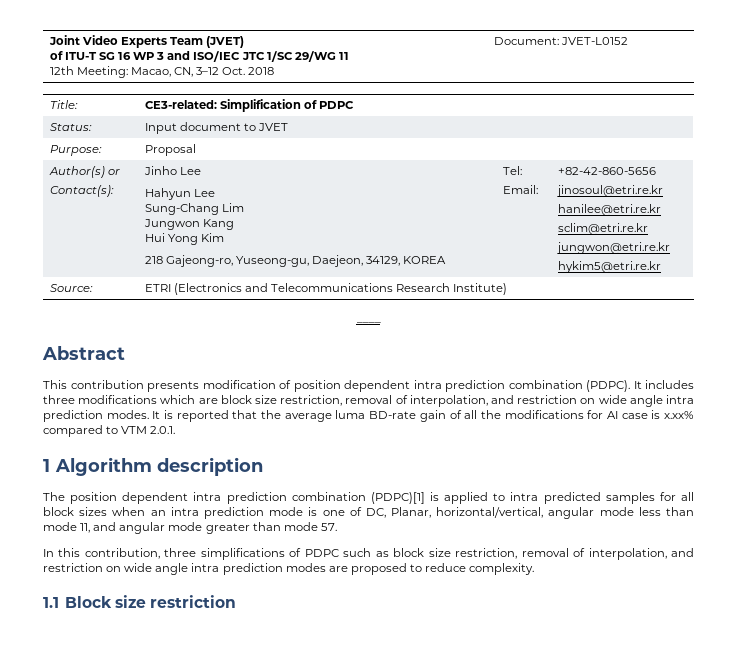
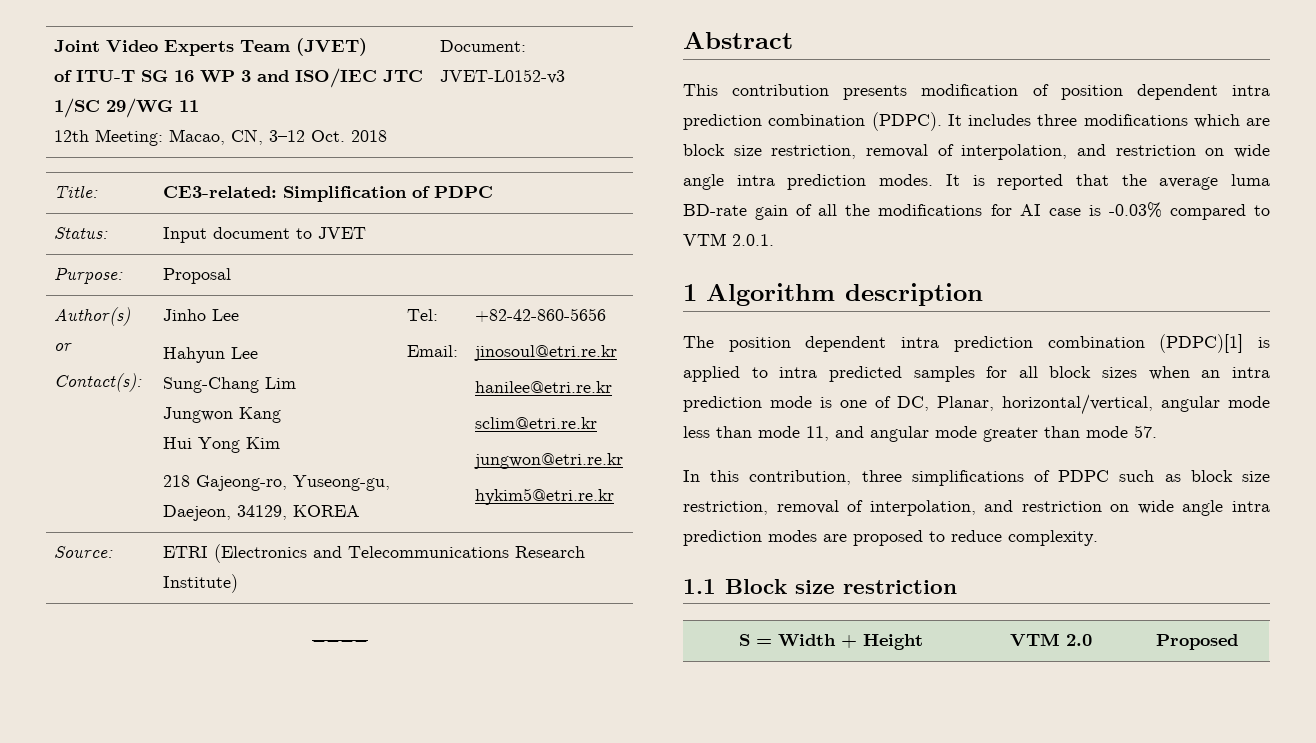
[560,37,628,45] JVET-L0152 -> [439,69,565,84] JVET-L0152-v3
[664,411,695,419] x.xx% -> [1108,202,1162,218] -0.03%
(237, 601) none -> [739,634,923,650] [1010,633,1092,646] [1155,634,1238,650] // S = Width + Height | VTM 2.0 | Proposed

